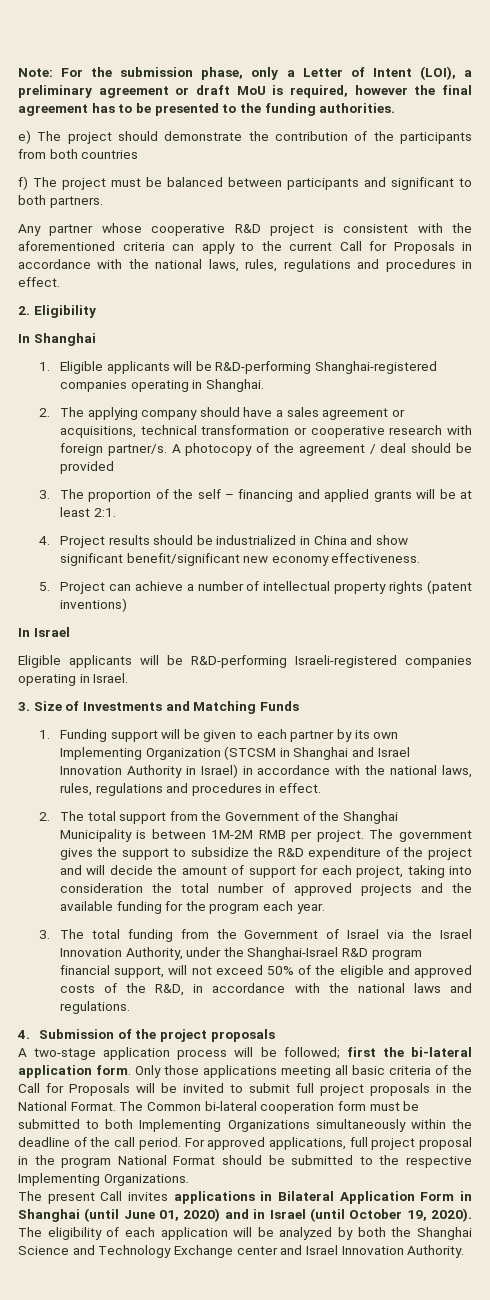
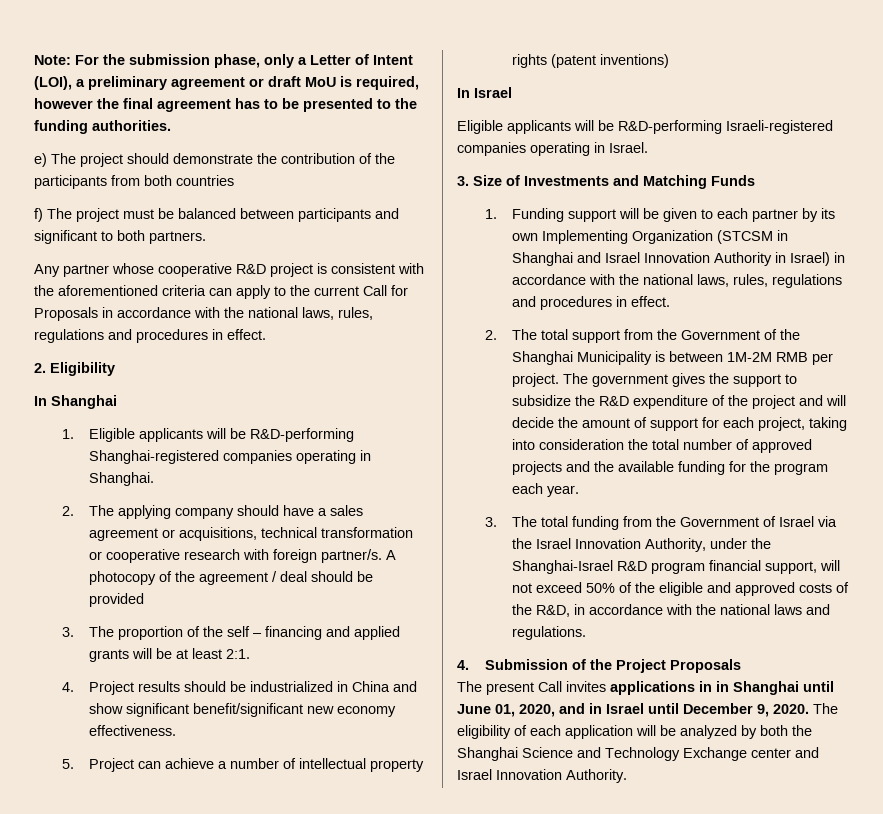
[159,1029,275,1042] [18,1047,472,1060] [18,1065,472,1078] [18,1083,472,1096] [18,1101,420,1114] [18,1119,473,1132] [18,1137,472,1150] [18,1155,473,1168] [18,1173,189,1186] project proposals // A two-stage application process will be followed; first the bi-lateral application form. Only those applications meeting all basic criteria of the Call for Proposals will be invited to submit full project proposals in the National Format. The Common bi-lateral cooperation form must be submitted to both Implementing Organizations simultaneously within the deadline of the call period. For approved applications, full project proposal in the program National Format should be submitted to the respective Implementing Organizations. -> [615,659,741,673] Project Proposals
[278,1191,473,1204] [18,1208,120,1222] Bilateral Application Form in Shanghai (until -> [716,681,834,695] in Shanghai until
[183,1208,221,1222] 2020) -> [519,704,555,717] 2020,
[309,1208,473,1222] (until October 19, 2020). -> [648,703,809,717] until December 9, 2020.

